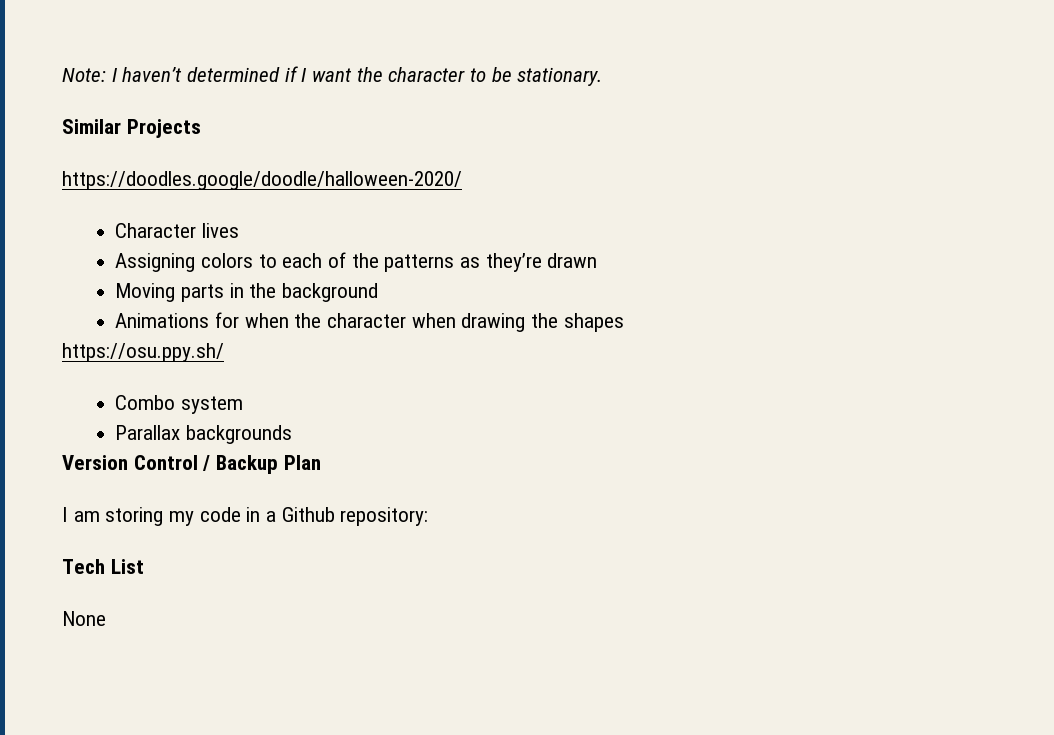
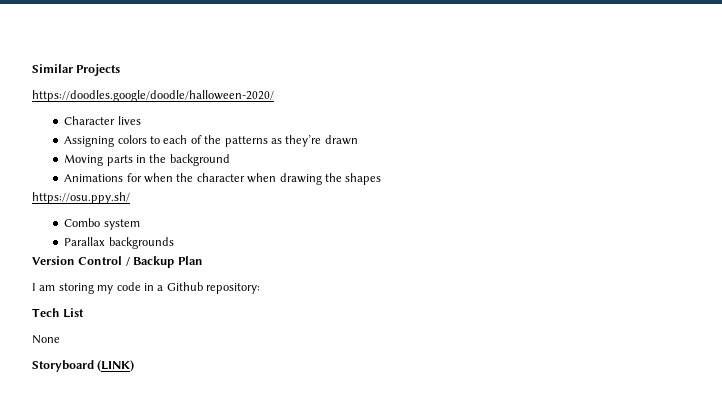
[62,66,603,86] Note: I haven’t determined if I want the character to be stationary. // -> (32, 68) none
(106, 618) none -> [32,360,135,372] // Storyboard (LINK)

